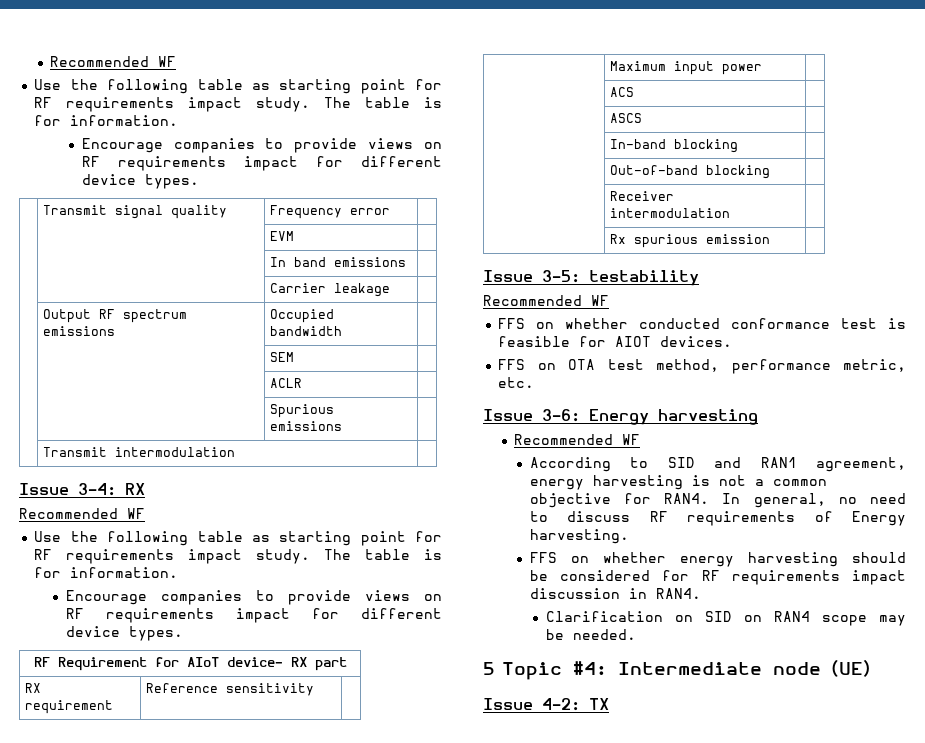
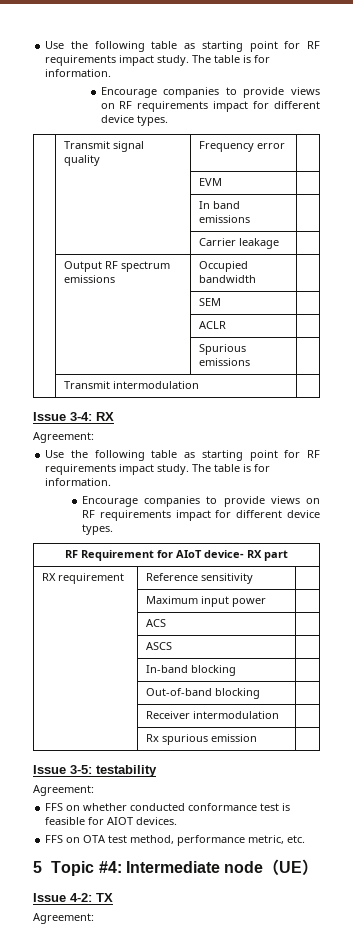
[50,56,177,67] Recommended WF // -> (45, 45) none
[19,508,145,519] Recommended WF -> [33,432,94,443] Agreement:
[483,295,609,306] Recommended WF -> [33,785,94,796] Agreement:
[483,409,758,425] [514,434,641,445] [529,457,906,472] [529,475,827,490] [529,493,906,508] [529,511,906,526] [529,529,629,544] [529,552,906,567] [529,570,906,585] [529,588,701,599] [545,611,906,626] [545,629,636,640] // Issue 3-6: Energy harvesting // Recommended WF // According to SID and RAN1 agreement, energy harvesting is not a common objective for RAN4. In general, no need to discuss RF requirements of Energy harvesting. // FFS on whether energy harvesting should be considered for RF requirements impact discussion in RAN4. // Clarification on SID on RAN4 scope may be needed. -> (306, 839) none
(609, 704) none -> [33,913,94,924] // Agreement:

